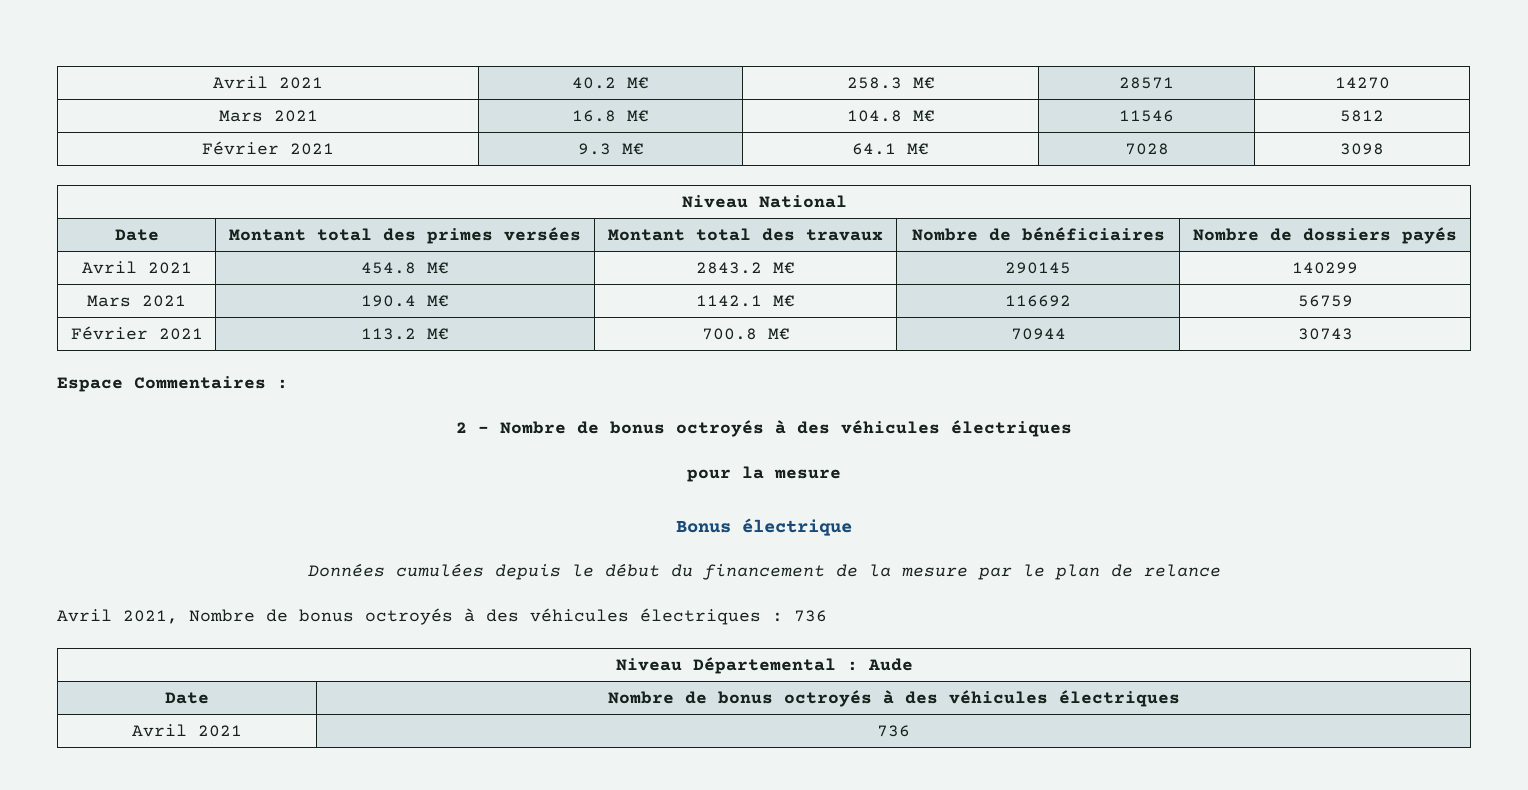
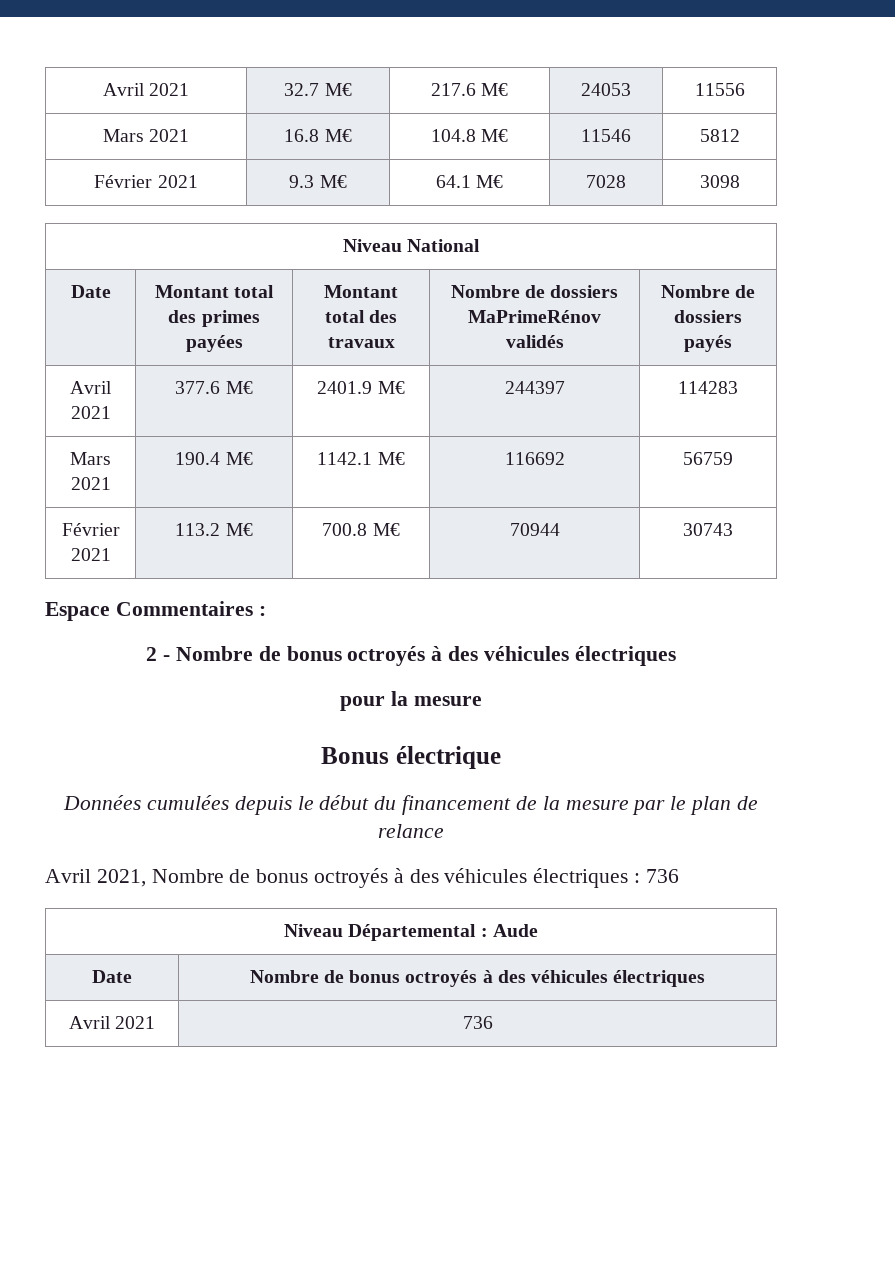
[213,76,323,89] [572,77,649,89] [846,77,935,89] [1119,77,1174,89] [1334,77,1390,89] Avril 2021 | 40.2 M€ | 258.3 M€ | 28571 | 14270 -> [102,83,190,96] [284,83,352,96] [430,83,509,96] [581,83,631,96] [694,83,745,96] Avril 2021 | 32.7 M€ | 217.6 M€ | 24053 | 11556
[504,227,581,241] versées -> [185,335,243,352] payées
[1021,227,1165,241] bénéficiaires -> [550,285,619,298] [468,310,601,323] [505,335,564,348] dossiers MaPrimeRénov validés
[361,262,449,274] [696,262,795,274] [1005,262,1071,274] [1292,262,1358,274] 454.8 M€ | 2843.2 M€ | 290145 | 140299 -> [175,381,253,394] [317,381,405,394] [504,381,565,394] [678,381,738,394] 377.6 M€ | 2401.9 M€ | 244397 | 114283

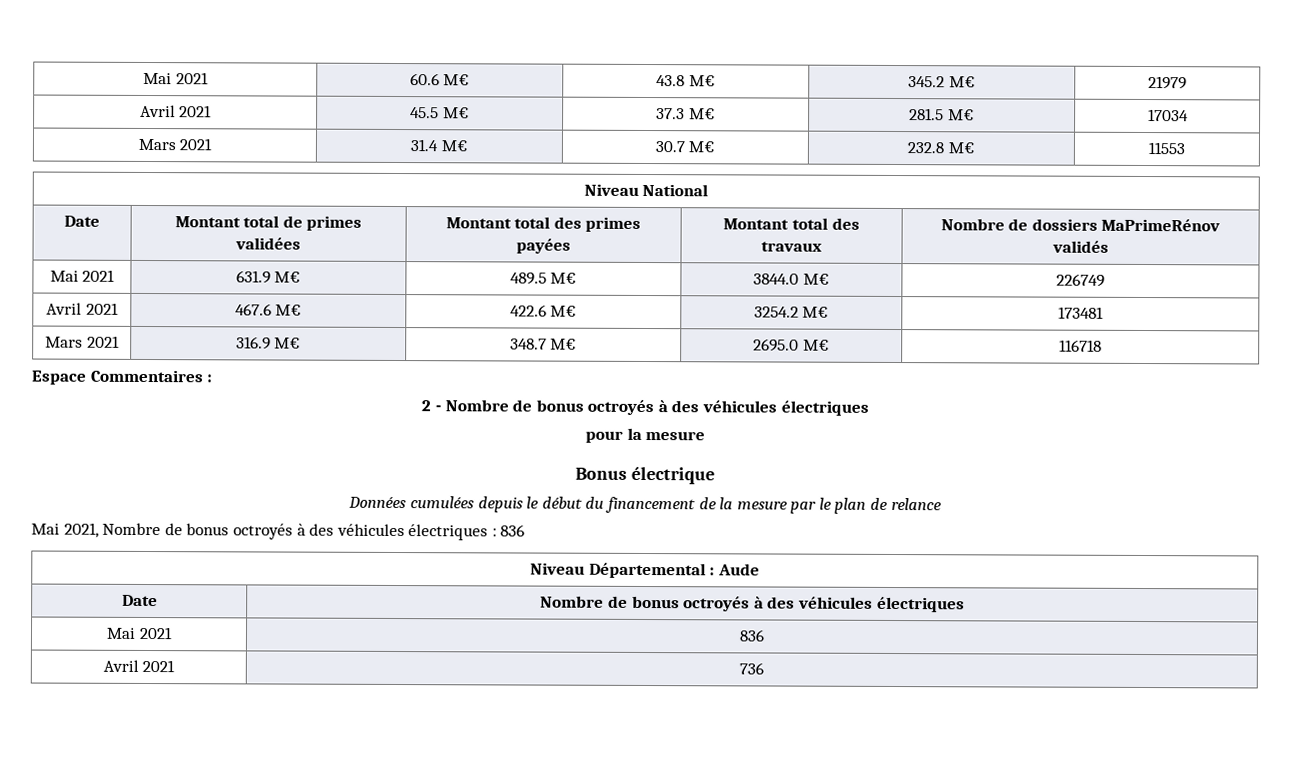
[102,83,190,96] [284,83,352,96] [430,83,509,96] [581,83,631,96] [694,83,745,96] [102,129,190,142] [284,129,352,142] [430,129,509,142] [581,129,631,142] [699,129,740,142] [94,175,198,188] [289,175,347,188] [435,175,504,188] [586,175,626,188] [699,175,740,188] [342,239,481,252] [70,285,111,298] Avril 2021 | 32.7 M€ | 217.6 M€ | 24053 | 11556 // Mars 2021 | 16.8 M€ | 104.8 M€ | 11546 | 5812 // Février 2021 | 9.3 M€ | 64.1 M€ | 7028 | 3098 // Niveau National // Date -> [143,72,209,85] [409,73,471,86] [656,75,716,87] [908,76,976,88] [1148,76,1187,90] [139,104,213,118] [410,107,470,119] [656,108,716,120] [909,108,975,121] [1147,109,1189,122] [137,138,213,151] [410,139,468,152] [654,141,716,153] [907,142,975,154] [1148,142,1185,155] [583,183,709,197] [64,215,100,227] [174,215,363,231] [234,237,301,250] Mai 2021 | 60.6 M€ | 43.8 M€ | 345.2 M€ | 21979 // Avril 2021 | 45.5 M€ | 37.3 M€ | 281.5 M€ | 17034 // Mars 2021 | 31.4 M€ | 30.7 M€ | 232.8 M€ | 11553 // Niveau National // Date | Montant total de primes validées
[660,285,756,298] [674,310,742,323] [684,335,732,352] [70,381,112,394] [70,406,111,419] [175,381,253,394] [317,381,405,394] [504,381,565,394] [678,381,738,394] [70,452,111,465] [70,477,111,490] [175,452,253,465] [317,452,405,465] [504,452,565,465] [683,452,733,465] [61,523,120,536] [70,548,111,561] [175,523,253,536] [322,523,400,536] [509,523,560,536] [683,523,733,536] | Nombre de dossiers payés // Avril 2021 | 377.6 M€ | 2401.9 M€ | 244397 | 114283 // Mars 2021 | 190.4 M€ | 1142.1 M€ | 116692 | 56759 // Février 2021 | 113.2 M€ | 700.8 M€ | 70944 | 30743 -> [49,269,116,282] [235,270,302,284] [509,272,578,285] [753,273,830,285] [1056,273,1105,287] [46,302,119,315] [234,303,303,316] [509,304,578,317] [753,306,830,318] [1058,306,1104,319] [45,335,120,348] [235,336,302,350] [509,338,578,350] [753,338,830,352] [1059,339,1102,352] // Mai 2021 | 631.9 M€ | 489.5 M€ | 3844.0 M€ | 226749 // Avril 2021 | 467.6 M€ | 422.6 M€ | 3254.2 M€ | 173481 // Mars 2021 | 316.9 M€ | 348.7 M€ | 2695.0 M€ | 116718
[45,869,91,883] Avril -> [31,523,60,535] Mai
[645,869,679,883] 736 -> [500,524,526,537] 836
(706, 978) none -> [106,626,173,640] [739,629,765,642] // Mai 2021 | 836

